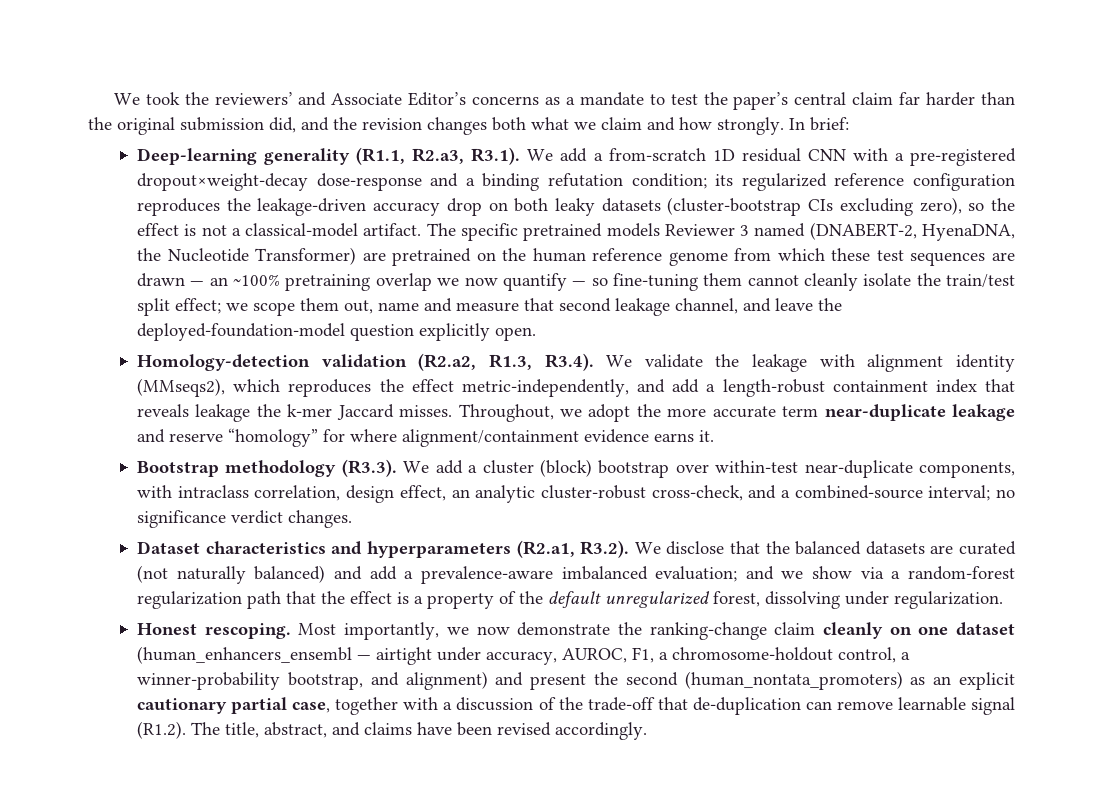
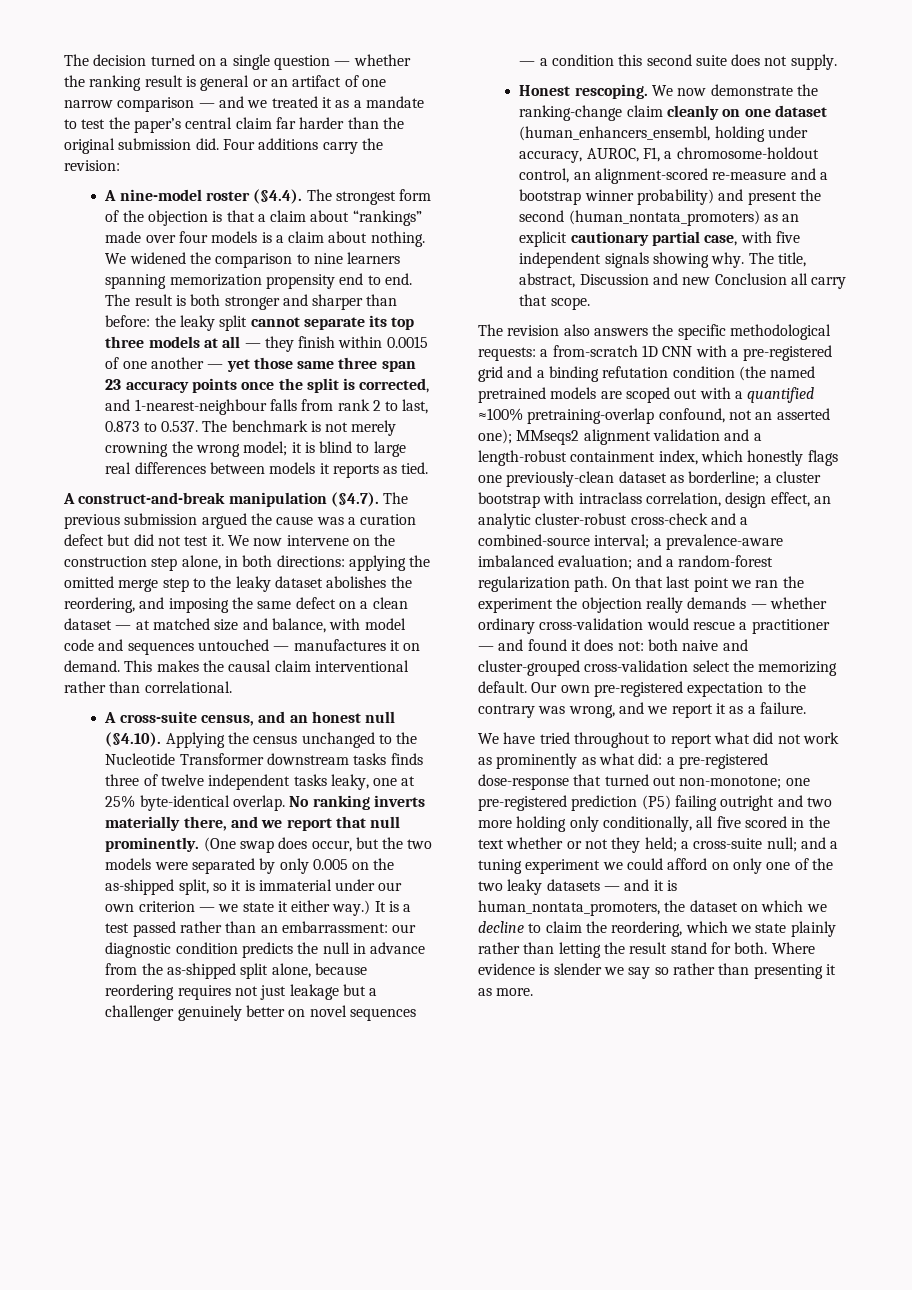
[113,92,540,106] We took the reviewers’ and Associate Editor’s concerns -> [64,54,411,70] [64,75,386,91] [64,96,332,112] The decision turned on a single question — whether the ranking result is general or an artifact of one narrow comparison — and we treated it
[269,117,849,135] [137,147,1016,166] [137,173,1016,191] [137,197,1016,216] [137,222,1016,241] [137,247,1016,266] [137,273,1015,291] [137,298,843,316] [137,323,537,341] [137,353,1016,372] [137,378,1015,397] [137,404,1015,422] [137,428,715,447] [137,459,1015,478] [137,485,1015,503] [137,510,353,528] [137,540,1017,558] [137,565,1016,584] [137,591,1004,609] did, and the revision changes both what we claim and how strongly. In brief: // Deep-learning generality (R1.1, R2.a3, R3.1). We add a from-scratch 1D residual CNN with a pre-registered dropout×weight-decay dose-response and a binding refutation condition; its regularized reference configuration reproduces the leakage-driven accuracy drop on both leaky datasets (cluster-bootstrap CIs excluding zero), so the effect is not a classical-model artifact. The specific pretrained models Reviewer 3 named (DNABERT-2, HyenaDNA, the Nucleotide Transformer) are pretrained on the human reference genome from which these test sequences are drawn — an ~100% pretraining overlap we now quantify — so fine-tuning them cannot cleanly isolate the train/test split effect; we scope them out, name and measure that second leakage channel, and leave the deployed-foundation-model question explicitly open. // Homology-detection validation (R2.a2, R1.3, R3.4). We validate the leakage with alignment identity (MMseqs2), which reproduces the effect metric-independently, and add a length-robust containment index that reveals leakage the k-mer Jaccard misses. Throughout, we adopt the more accurate term near-duplicate leakage and reserve “homology” for where alignment/containment evidence earns it. // Bootstrap methodology (R3.3). We add a cluster (block) bootstrap over within-test near-duplicate components, with intraclass correlation, design effect, an analytic cluster-robust cross-check, and a combined-source interval; no significance verdict changes. // Dataset characteristics and hyperparameters (R2.a1, R3.2). We disclose that the balanced datasets are curated (not naturally balanced) and add a prevalence-aware imbalanced evaluation; and we show via a random-forest regularization path that the effect is a property of the default unregularized forest, dissolving under regularization. -> [195,138,383,154] [64,160,120,171] [104,189,432,205] [105,210,422,226] [105,231,425,247] [105,252,401,268] [105,273,412,289] [105,294,398,310] [105,315,415,331] [105,336,428,352] [105,357,416,372] [105,378,430,393] [105,399,429,415] [105,420,397,436] [105,441,406,457] [105,462,429,478] [63,492,409,507] [64,513,417,529] [64,534,396,546] [64,555,431,571] [64,576,412,592] [64,597,408,613] [64,618,406,633] [64,639,421,655] [64,660,409,672] [64,681,232,693] [104,711,396,726] [105,732,418,748] [105,753,423,765] [105,774,416,790] [105,795,425,811] [105,816,401,831] [105,837,433,853] [105,858,395,874] [105,879,403,895] [105,900,412,916] [105,921,417,937] [105,942,426,958] [105,963,367,979] [105,984,378,1000] [105,1005,416,1021] [519,54,837,70] did. Four additions carry the revision: // A nine-model roster (§4.4). The strongest form of the objection is that a claim about “rankings” made over four models is a claim about nothing. We widened the comparison to nine learners spanning memorization propensity end to end. The result is both stronger and sharper than before: the leaky split cannot separate its top three models at all — they finish within 0.0015 of one another — yet those same three span 23 accuracy points once the split is corrected, and 1-nearest-neighbour falls from rank 2 to last, 0.873 to 0.537. The benchmark is not merely crowning the wrong model; it is blind to large real differences between models it reports as tied. // A construct-and-break manipulation (§4.7). The previous submission argued the cause was a curation defect but did not test it. We now intervene on the construction step alone, in both directions: applying the omitted merge step to the leaky dataset abolishes the reordering, and imposing the same defect on a clean dataset — at matched size and balance, with model code and sequences untouched — manufactures it on demand. This makes the causal claim interventional rather than correlational. // A cross-suite census, and an honest null (§4.10). Applying the census unchanged to the Nucleotide Transformer downstream tasks finds three of twelve independent tasks leaky, one at 25% byte-identical overlap. No ranking inverts materially there, and we report that null prominently. (One swap does occur, but the two models were separated by only 0.005 on the as-shipped split, so it is immaterial under our own criterion — we state it either way.) It is a test passed rather than an embarrassment: our diagnostic condition predicts the null in advance from the as-shipped split alone, because reordering requires not just leakage but a challenger genuinely better on novel sequences — a condition this second suite does not supply.
[298,622,469,640] Most importantly, we -> [651,85,673,96] We
[137,646,433,665] (human_enhancers_ensembl — airtight -> [519,126,765,142] (human_enhancers_ensembl, holding
[901,652,911,660] [137,671,488,690] a winner-probability bootstrap, and alignment) -> [573,168,828,184] [519,189,714,205] an alignment-scored re-measure and a bootstrap winner probability)
[335,697,1015,715] [137,721,648,740] together with a discussion of the trade-off that de-duplication can remove learnable signal (R1.2). The title, abstract, and claims have been revised accordingly. -> [740,231,800,243] [519,252,806,268] [519,273,847,289] [519,294,590,310] [478,324,831,340] [478,345,833,361] [478,366,816,382] [478,387,815,403] [478,408,830,424] [478,429,762,445] [478,450,838,466] [478,471,821,487] [478,492,831,508] [478,513,749,529] [478,534,783,550] [478,555,774,570] [478,576,804,592] [478,597,827,613] [478,618,830,634] [478,639,748,651] [478,660,838,676] [478,681,806,697] [478,702,806,718] [478,732,839,748] [478,753,768,769] [478,774,810,790] [478,795,832,811] [478,816,830,832] [478,837,839,853] [478,858,833,874] [478,879,677,895] [478,900,827,916] [478,921,836,937] [478,942,815,958] [478,963,836,979] [478,988,534,996] with five independent signals showing why. The title, abstract, Discussion and new Conclusion all carry that scope. // The revision also answers the specific methodological requests: a from-scratch 1D CNN with a pre-registered grid and a binding refutation condition (the named pretrained models are scoped out with a quantified ≈100% pretraining-overlap confound, not an asserted one); MMseqs2 alignment validation and a length-robust containment index, which honestly flags one previously-clean dataset as borderline; a cluster bootstrap with intraclass correlation, design effect, an analytic cluster-robust cross-check and a combined-source interval; a prevalence-aware imbalanced evaluation; and a random-forest regularization path. On that last point we ran the experiment the objection really demands — whether ordinary cross-validation would rescue a practitioner — and found it does not: both naive and cluster-grouped cross-validation select the memorizing default. Our own pre-registered expectation to the contrary was wrong, and we report it as a failure. // We have tried throughout to report what did not work as prominently as what did: a pre-registered dose-response that turned out non-monotone; one pre-registered prediction (P5) failing outright and two more holding only conditionally, all five scored in the text whether or not they held; a cross-suite null; and a tuning experiment we could afford on only one of the two leaky datasets — and it is human_nontata_promoters, the dataset on which we decline to claim the reordering, which we state plainly rather than letting the result stand for both. Where evidence is slender we say so rather than presenting it as more.

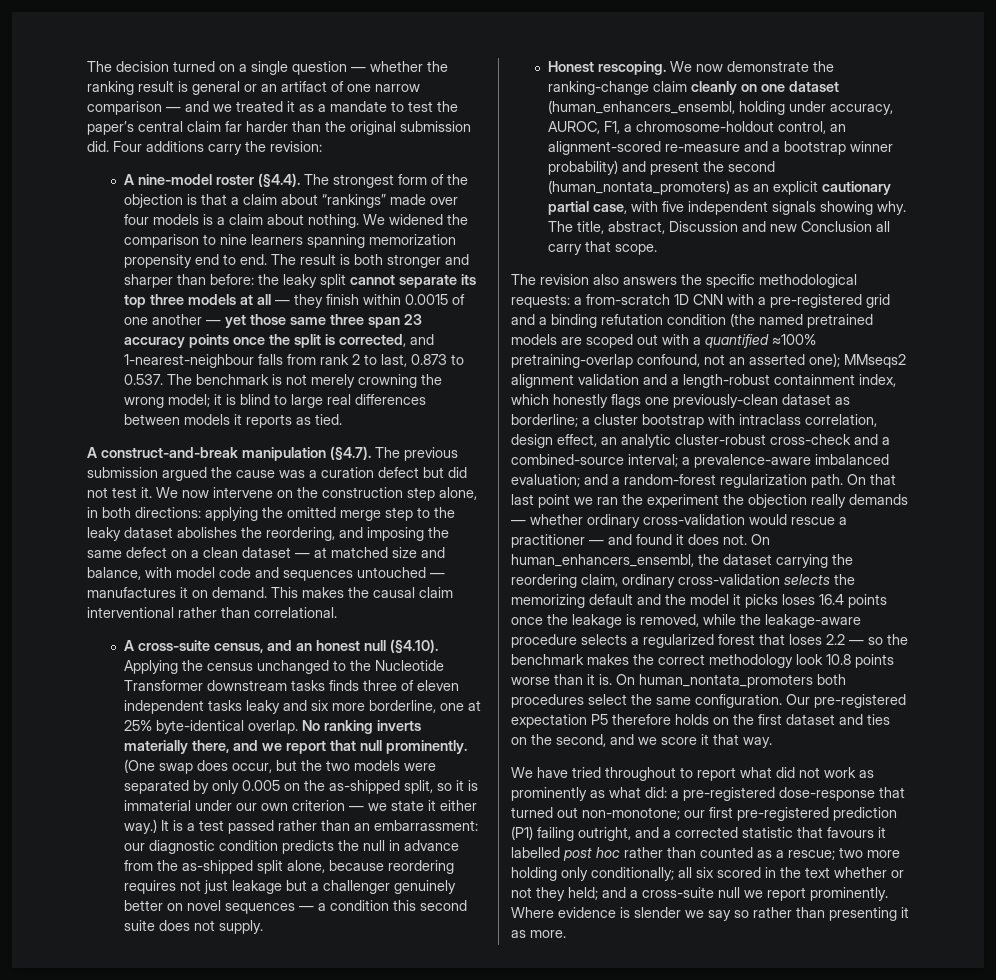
[160,774,204,786] twelve -> [416,680,459,691] eleven
[330,774,369,790] leaky, -> [245,700,436,714] leaky and six more borderline,
[617,639,748,651] [478,660,838,676] [478,681,806,697] [478,702,806,718] not: both naive and cluster-grouped cross-validation select the memorizing default. Our own pre-registered expectation to the contrary was wrong, and we report it as a failure. -> [723,534,770,545] [511,554,853,568] [511,574,855,588] [511,594,887,608] [511,614,861,628] [511,634,908,648] [511,654,894,668] [511,674,846,688] [511,694,906,708] [511,714,890,728] [511,734,772,748] not. On human_enhancers_ensembl, the dataset carrying the reordering claim, ordinary cross-validation selects the memorizing default and the model it picks loses 16.4 points once the leakage is removed, while the leakage-aware procedure selects a regularized forest that loses 2.2 — so the benchmark makes the correct methodology look 10.8 points worse than it is. On human_nontata_promoters both procedures select the same configuration. Our pre-registered expectation P5 therefore holds on the first dataset and ties on the second, and we score it that way.
[785,778,810,786] [478,795,803,811] one pre-registered prediction (P5) failing outright and -> [684,807,897,821] [511,826,886,841] [511,847,835,861] our first pre-registered prediction (P1) failing outright, and a corrected statistic that favours it labelled post hoc rather than counted as a rescue;
[602,816,741,832] conditionally, all five -> [591,867,714,881] conditionally; all six
(677, 844) none -> [602,887,626,898] and
[766,837,839,852] [478,858,833,874] [478,879,677,895] [478,900,827,916] [478,921,836,937] [478,942,768,958] null; and a tuning experiment we could afford on only one of the two leaky datasets — and it is human_nontata_promoters, the dataset on which we decline to claim the reordering, which we state plainly rather than letting the result stand for both. -> [718,887,888,901] null we report prominently.

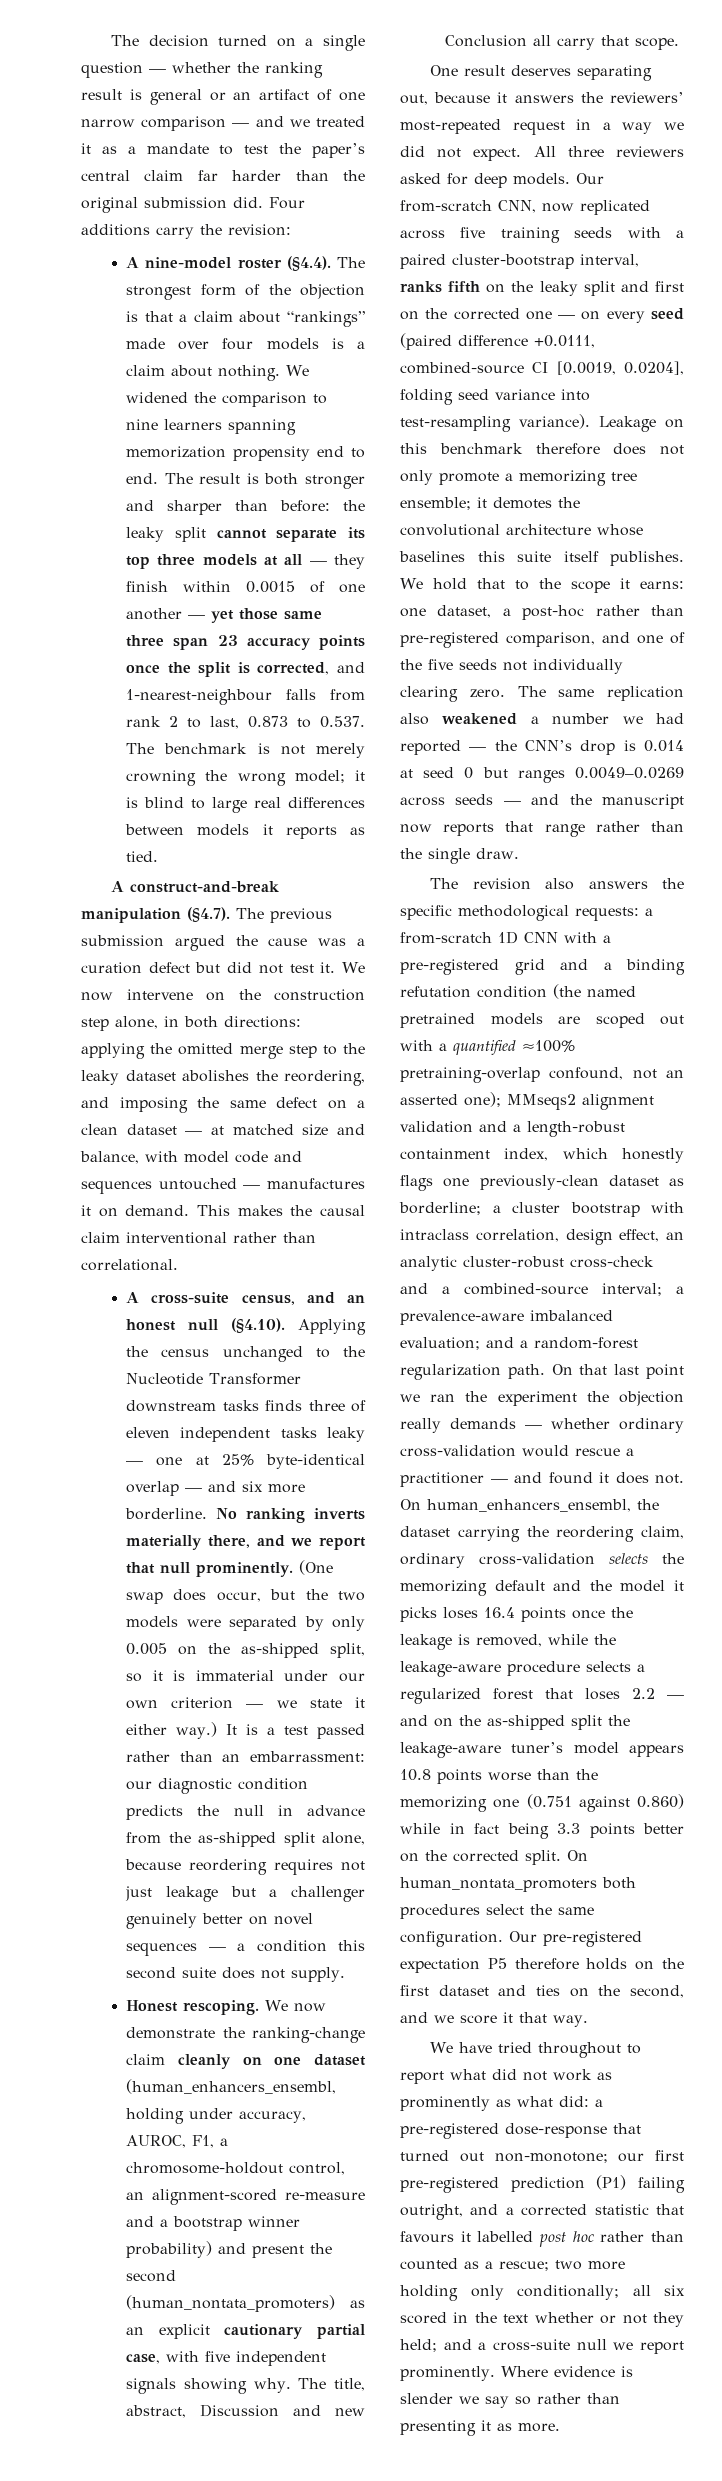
[282,700,481,713] [123,720,298,734] and six more borderline, one at 25% byte-identical overlap. -> [126,1454,365,1469] [126,1481,306,1496] [125,1508,208,1520] — one at 25% byte-identical overlap — and six more borderline.
(657, 249) none -> [430,65,653,81] [400,92,684,105] [400,119,684,135] [400,146,684,161] [400,173,604,188] [400,200,650,215] [400,227,684,243] [400,254,639,269] [400,281,684,296] [400,308,684,323] [400,333,595,350] [400,361,684,375] [400,389,590,405] [400,414,684,432] [400,443,684,455] [400,470,637,486] [400,497,580,510] [400,524,643,536] [399,551,684,566] [400,578,684,593] [400,605,684,620] [400,632,685,648] [400,659,623,674] [400,686,684,702] [400,713,684,725] [400,740,684,755] [400,767,684,783] [400,794,684,809] [400,821,684,837] [400,848,519,864] // One result deserves separating out, because it answers the reviewers’ most-repeated request in a way we did not expect. All three reviewers asked for deep models. Our from-scratch CNN, now replicated across five training seeds with a paired cluster-bootstrap interval, ranks fifth on the leaky split and first on the corrected one — on every seed (paired difference +0.0111, combined-source CI [0.0019, 0.0204], folding seed variance into test-resampling variance). Leakage on this benchmark therefore does not only promote a memorizing tree ensemble; it demotes the convolutional architecture whose baselines this suite itself publishes. We hold that to the scope it earns: one dataset, a post-hoc rather than pre-registered comparison, and one of the five seeds not individually clearing zero. The same replication also weakened a number we had reported — the CNN’s drop is 0.014 at seed 0 but ranges 0.0049–0.0269 across seeds — and the manuscript now reports that range rather than the single draw.
[868,634,908,645] [511,654,894,668] [511,674,612,685] so the benchmark makes the correct methodology look 10.8 points worse than it is. -> [400,1715,630,1730] [400,1742,684,1758] [400,1769,598,1784] [400,1794,684,1812] [400,1823,684,1839] [400,1850,561,1865] and on the as-shipped split the leakage-aware tuner’s model appears 10.8 points worse than the memorizing one (0.751 against 0.860) while in fact being 3.3 points better on the corrected split.

